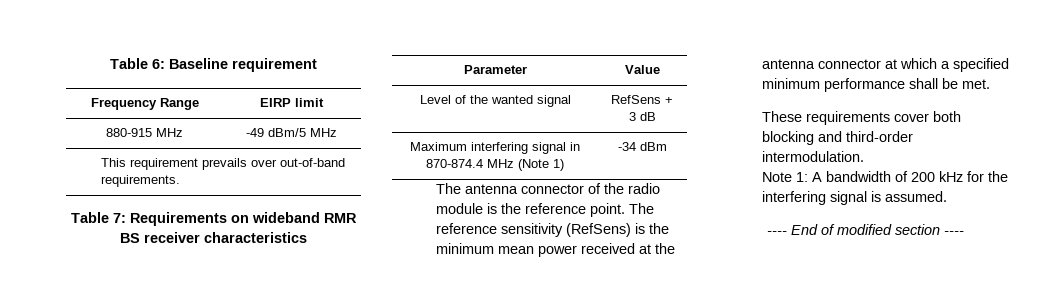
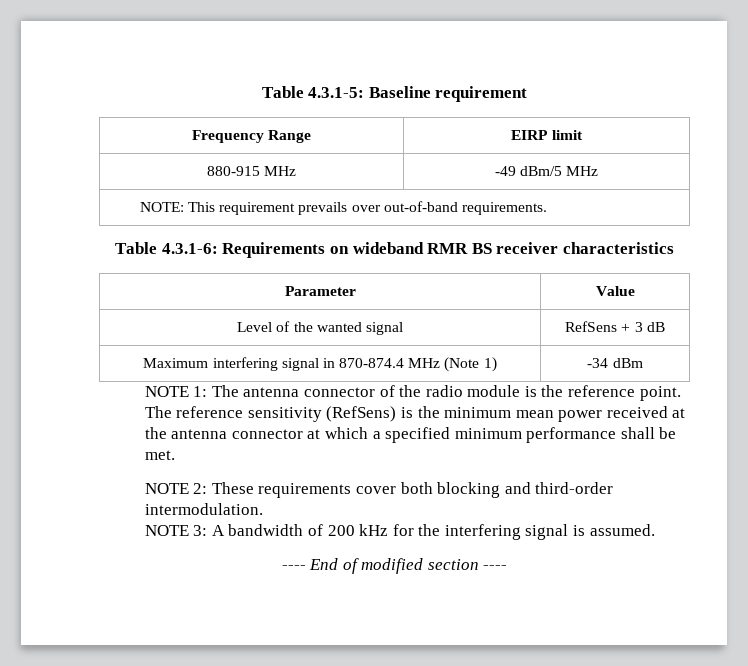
[110,58,165,69] Table 6: -> [261,86,365,98] Table 4.3.1-5:
(337, 132) none -> [139,202,184,212] NOTE:
[113,213,126,223] 7: -> [161,243,218,254] 4.3.1-6:
(667, 146) none -> [144,386,208,397] NOTE 1:
(990, 84) none -> [144,483,208,494] NOTE 2:
[761,172,808,182] Note 1: -> [144,525,208,536] NOTE 3:

